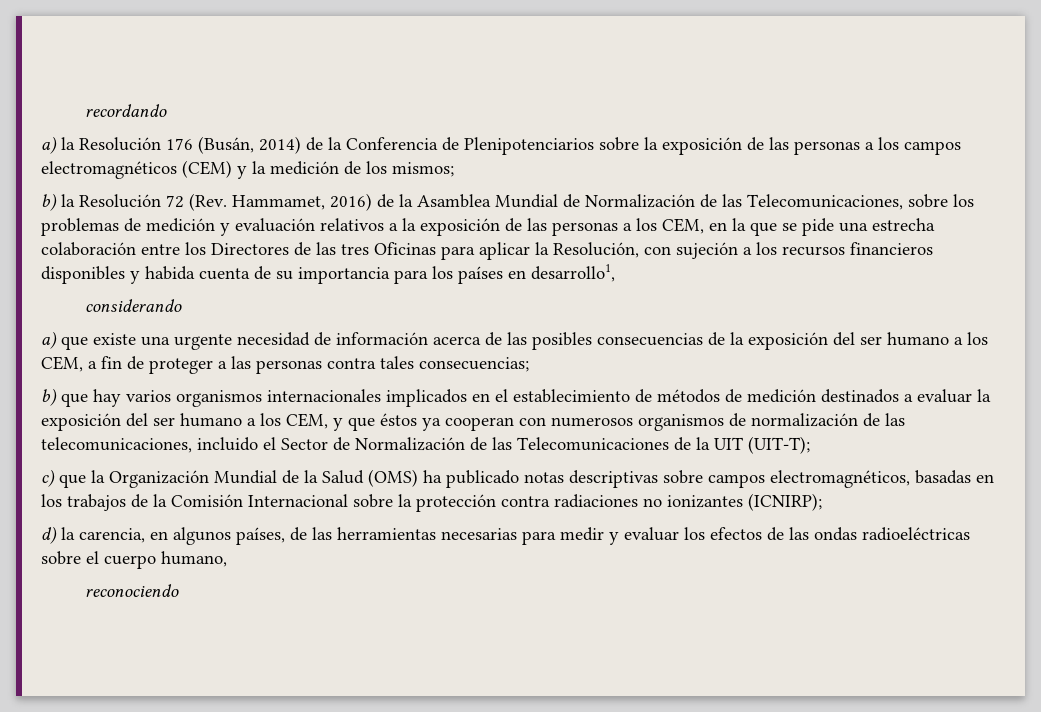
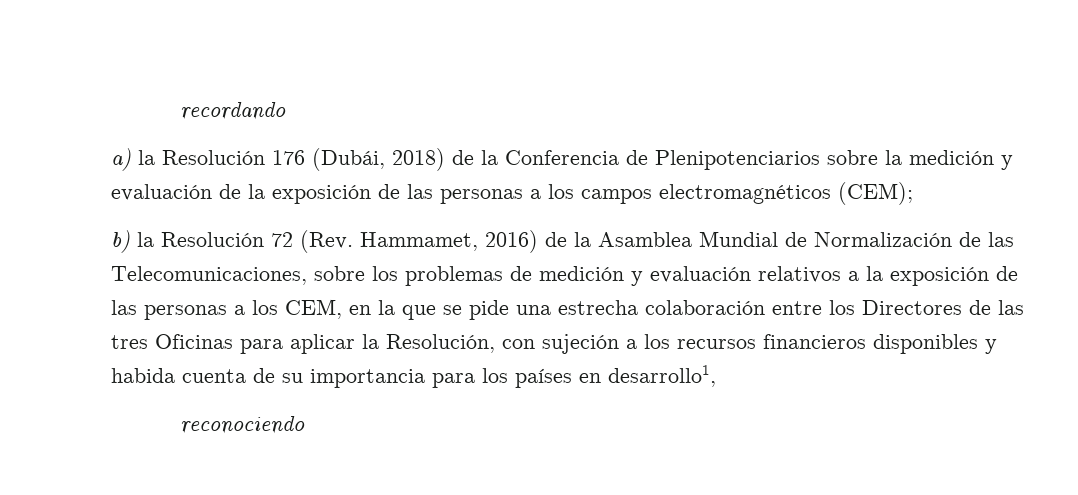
[198,136,301,154] (Busán, 2014) -> [312,148,445,171] (Dubái, 2018)
(658, 143) none -> [909,150,1013,170] [111,184,265,201] medición y evaluación de la
[182,160,454,179] (CEM) y la medición de los mismos; -> [838,182,913,205] (CEM);
[85,299,183,312] [41,331,988,350] [41,356,529,374] [41,388,991,407] [41,413,905,431] [41,436,810,454] [41,469,994,488] [41,493,822,512] [41,526,970,545] [41,551,227,569] // considerando // a) que existe una urgente necesidad de información acerca de las posibles consecuencias de la exposición del ser humano a los CEM, a fin de proteger a las personas contra tales consecuencias; // b) que hay varios organismos internacionales implicados en el establecimiento de métodos de medición destinados a evaluar la exposición del ser humano a los CEM, y que éstos ya cooperan con numerosos organismos de normalización de las telecomunicaciones, incluido el Sector de Normalización de las Telecomunicaciones de la UIT (UIT-T); // c) que la Organización Mundial de la Salud (OMS) ha publicado notas descriptivas sobre campos electromagnéticos, basadas en los trabajos de la Comisión Internacional sobre la protección contra radiaciones no ionizantes (ICNIRP); // d) la carencia, en algunos países, de las herramientas necesarias para medir y evaluar los efectos de las ondas radioeléctricas sobre el cuerpo humano, -> (716, 376) none

